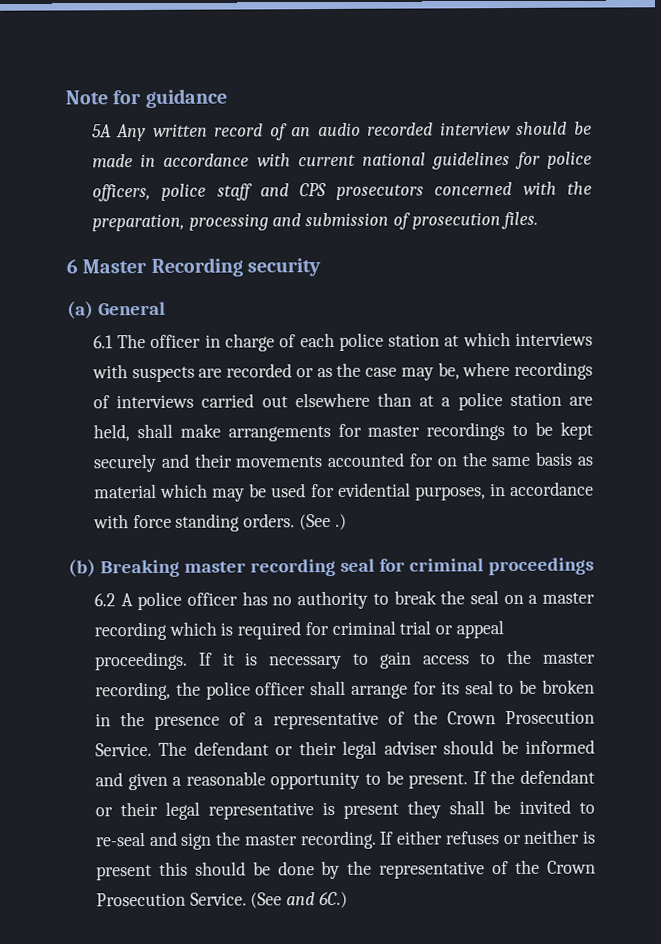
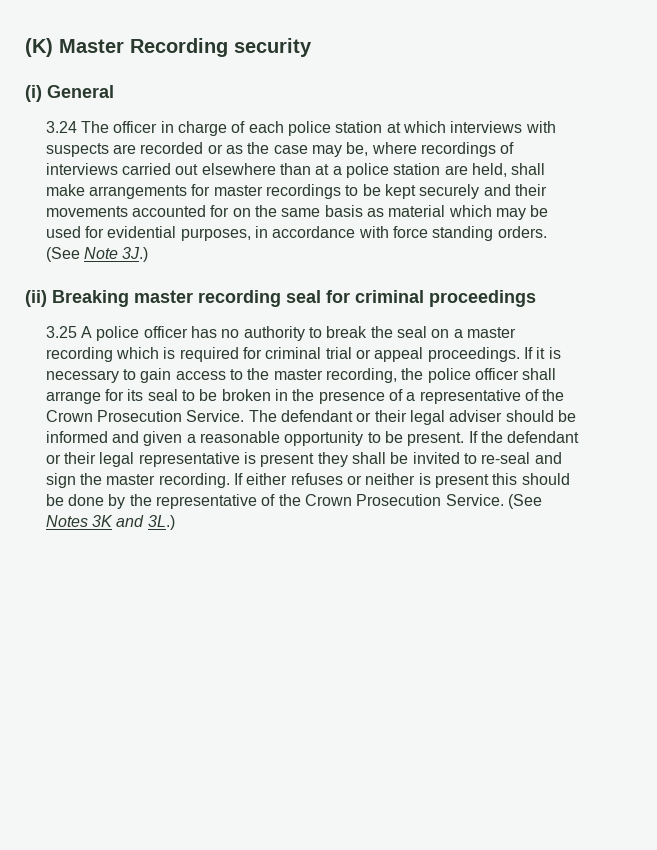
[65,88,228,108] [91,121,592,142] [91,151,592,170] [91,181,592,202] [91,211,539,232] [66,259,78,274] Note for guidance // 5A Any written record of an audio recorded interview should be made in accordance with current national guidelines for police officers, police staff and CPS prosecutors concerned with the preparation, processing and submission of prosecution files. // 6 -> [25,38,53,57] (K)
[67,301,94,320] (a) -> [25,85,42,102] (i)
[92,335,113,349] 6.1 -> [45,121,77,133] 3.24
[334,513,347,530] [68,559,96,578] .) // (b) -> [84,247,149,262] [25,290,47,307] Note 3J.) // (ii)
[93,593,116,607] 6.2 -> [45,326,77,338] 3.25
[286,891,348,909] and 6C.) -> [45,515,175,530] Notes 3K and 3L.)

